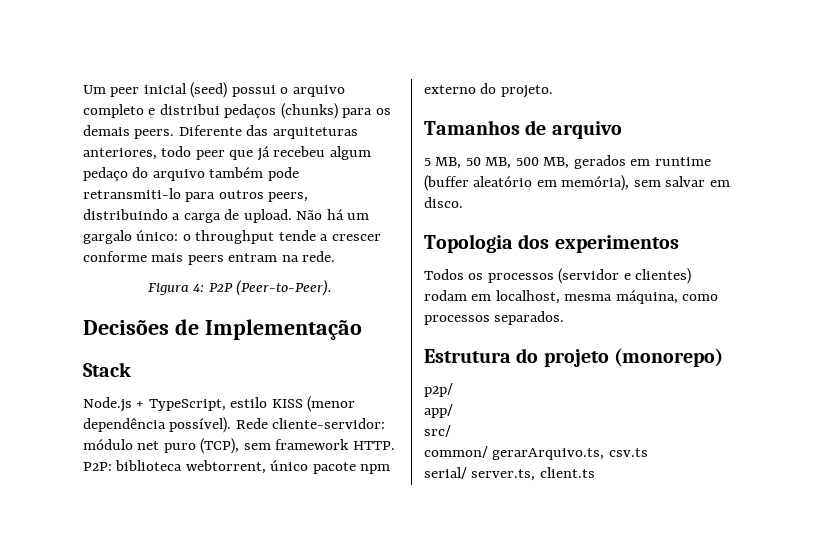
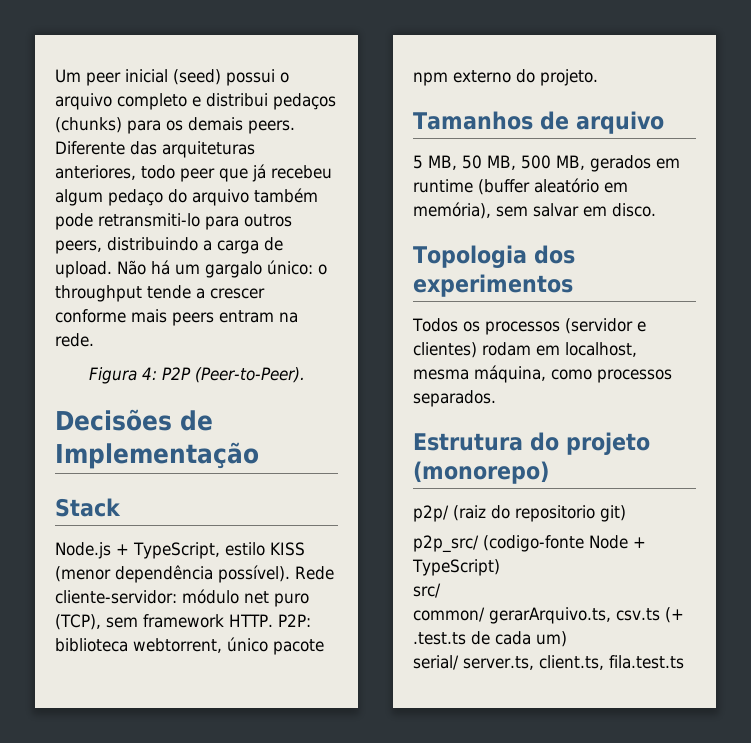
[424,404,453,418] // app/ -> [453,505,626,522] [413,535,646,553] [412,559,500,576] (raiz do repositorio git) // p2p_src/ (codigo-fonte Node + TypeScript)
(648, 452) none -> [664,607,684,623] [413,631,567,647] (+ .test.ts de cada um)
[539,467,595,478] client.ts -> [538,655,684,670] client.ts, fila.test.ts

